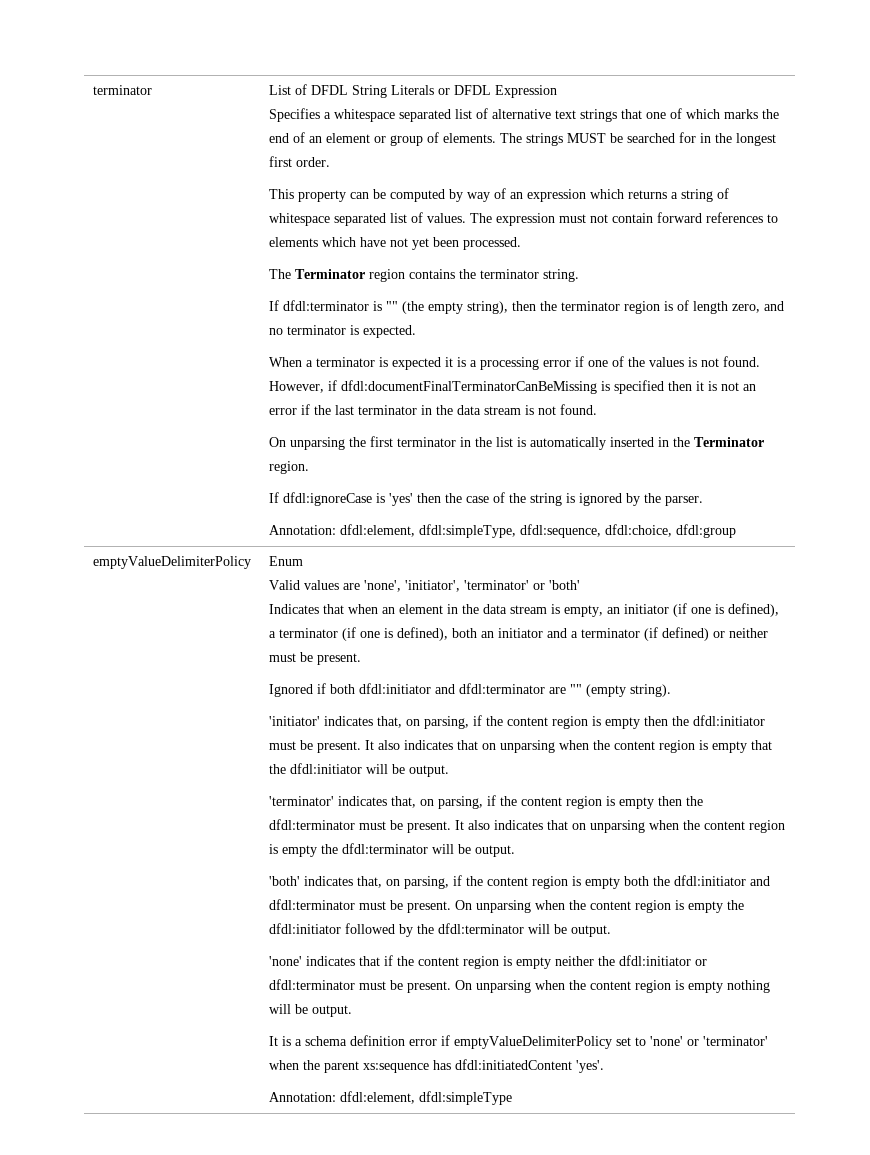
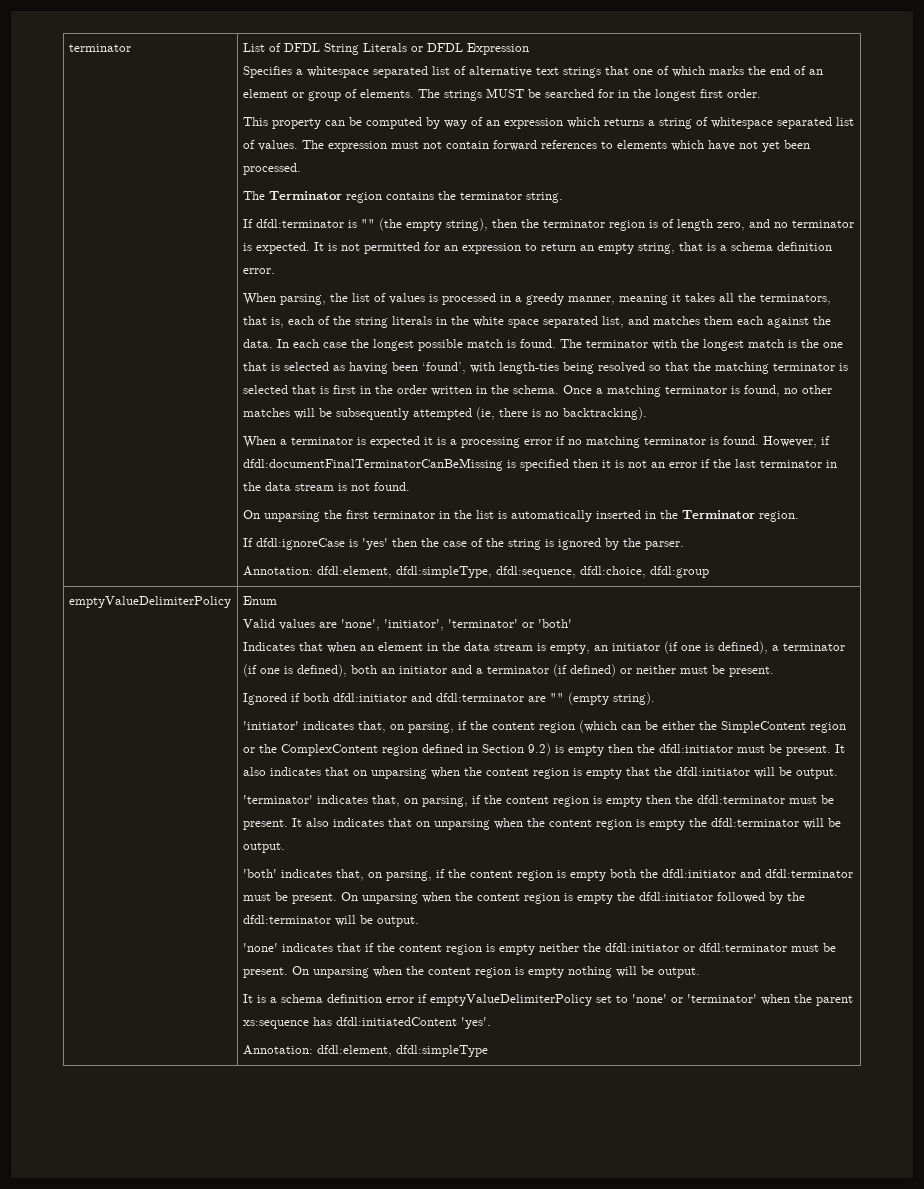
(416, 331) none -> [313,242,832,254] [242,268,275,274] [242,293,831,305] [242,316,831,328] [242,339,843,351] [242,362,848,374] [242,385,832,397] [242,407,647,420] It is not permitted for an expression to return an empty string, that is a schema definition error. // When parsing, the list of values is processed in a greedy manner, meaning it takes all the terminators, that is, each of the string literals in the white space separated list, and matches them each against the data. In each case the longest possible match is found. The terminator with the longest match is the one that is selected as having been ‘found’, with length-ties being resolved so that the matching terminator is selected that is first in the order written in the schema. Once a matching terminator is found, no other matches will be subsequently attempted (ie, there is no backtracking).
[587,356,719,367] one of the values is not -> [567,436,719,448] no matching terminator is
(588, 722) none -> [578,720,846,733] [242,743,551,756] (which can be either the SimpleContent region or the ComplexContent region defined in Section 9.2)

